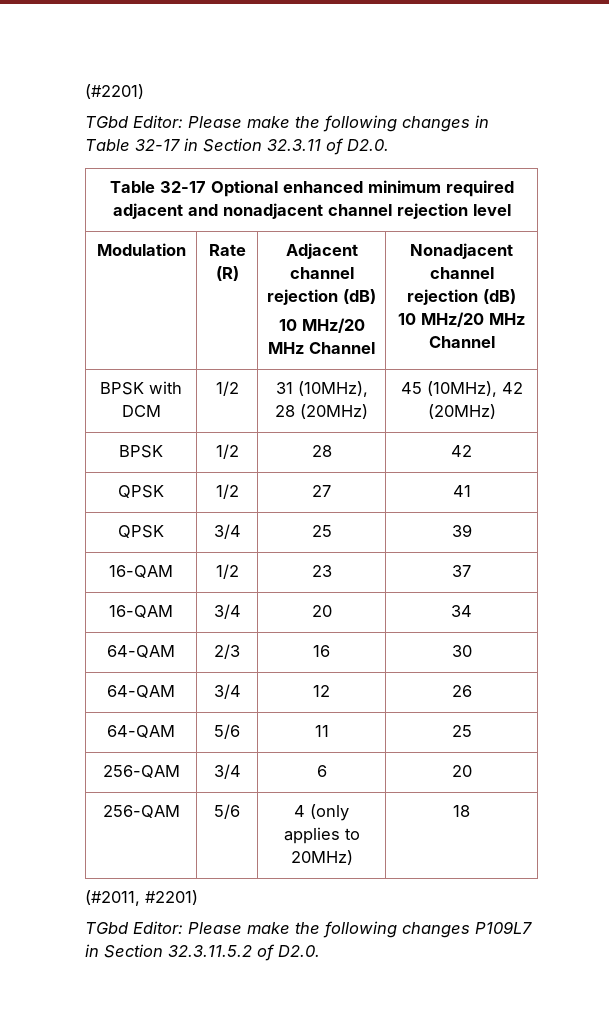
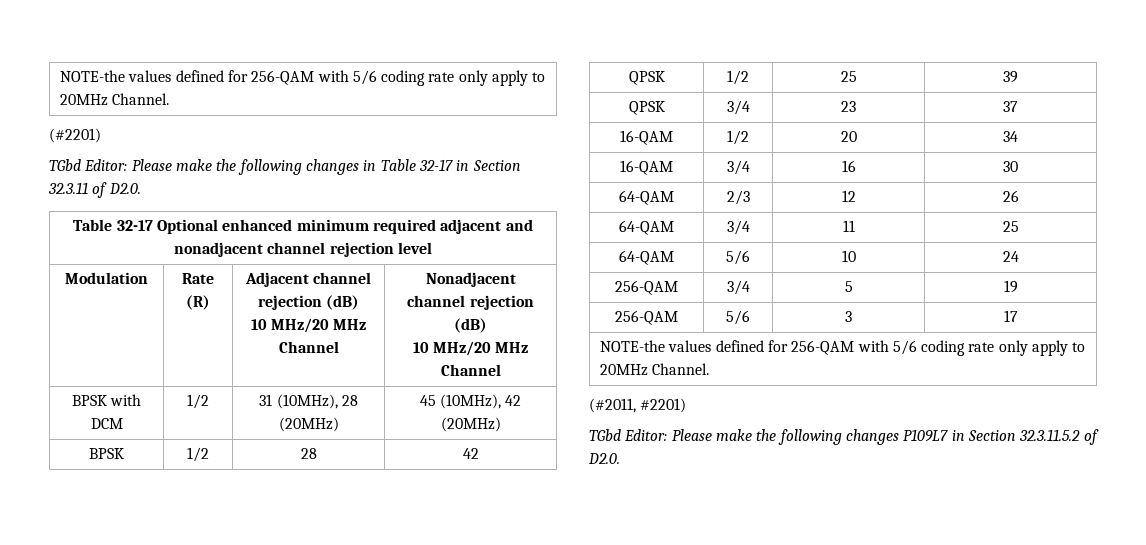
(85, 91) none -> [59,70,546,86] [59,93,170,106] NOTE-the values defined for 256-QAM with 5/6 coding rate only apply to 20MHz Channel. //
[312,485,331,497] [452,485,471,497] 27 | 41 -> [840,71,857,82] [1003,71,1018,83] 25 | 39
[311,525,332,537] [451,524,472,537] [109,565,173,578] [215,564,239,579] | 25 | 39 // 16-QAM | 1/2 -> (750, 107) none
[213,604,241,619] 3/4 -> [727,130,749,145] 1/2
[107,645,175,658] [214,644,240,659] 64-QAM | 2/3 -> [620,160,673,175] [726,160,750,175] 16-QAM | 3/4
[213,684,241,699] 3/4 -> [726,190,750,205] 2/3
[214,724,240,739] 5/6 -> [726,220,750,235] 3/4
(472, 731) none -> [619,250,674,265] [726,250,750,265] [841,250,856,262] [1002,251,1019,262] // 64-QAM | 5/6 | 10 | 24
[316,765,327,777] [451,765,472,777] 6 | 20 -> [844,281,853,292] [1003,280,1018,293] 5 | 19
[294,804,349,821] [283,827,360,844] [290,850,353,865] [453,805,470,817] 4 (only applies to 20MHz) | 18 -> [845,311,852,322] [1003,310,1018,322] [599,340,1086,356] [599,363,710,376] 3 | 17 // NOTE-the values defined for 256-QAM with 5/6 coding rate only apply to 20MHz Channel.

